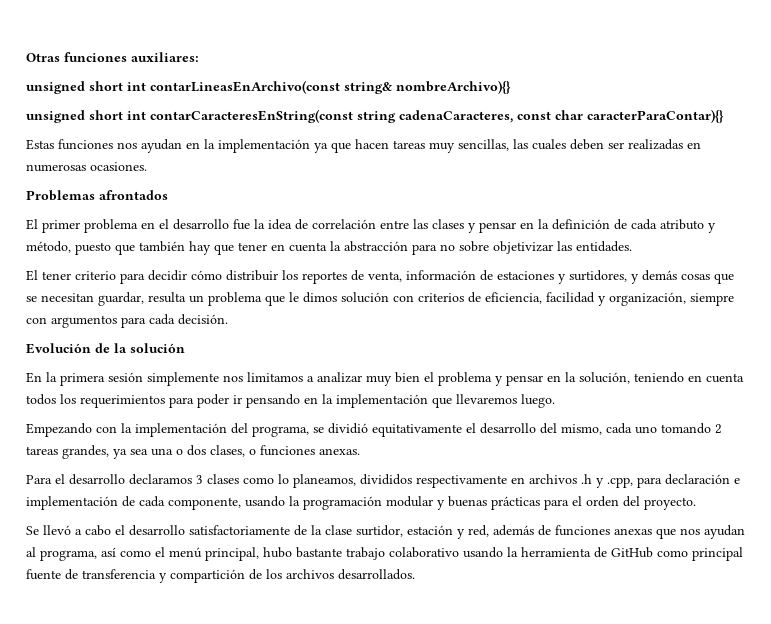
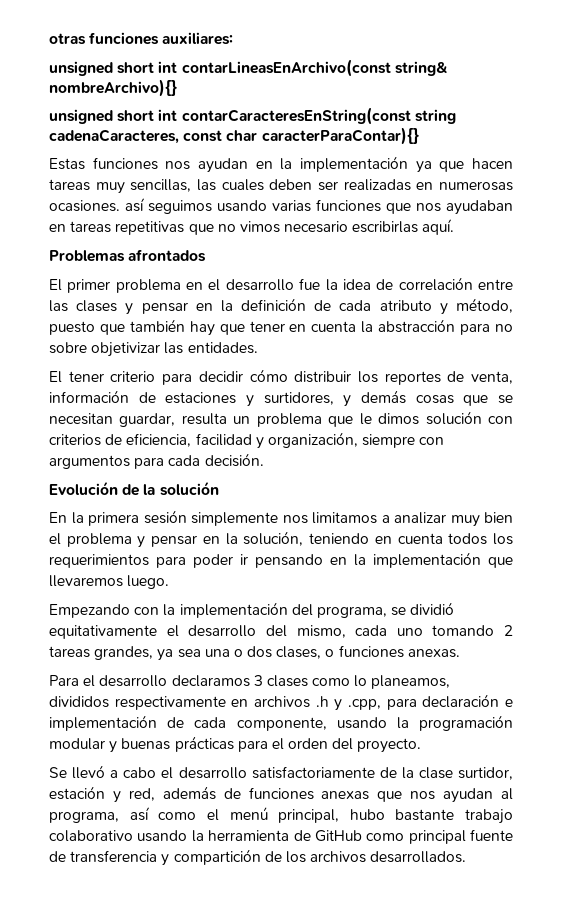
[26,53,60,62] Otras -> [49,33,86,45] otras
(147, 166) none -> [125,198,513,215] [49,219,455,235] así seguimos usando varias funciones que nos ayudaban en tareas repetitivas que no vimos necesario escribirlas aquí.

